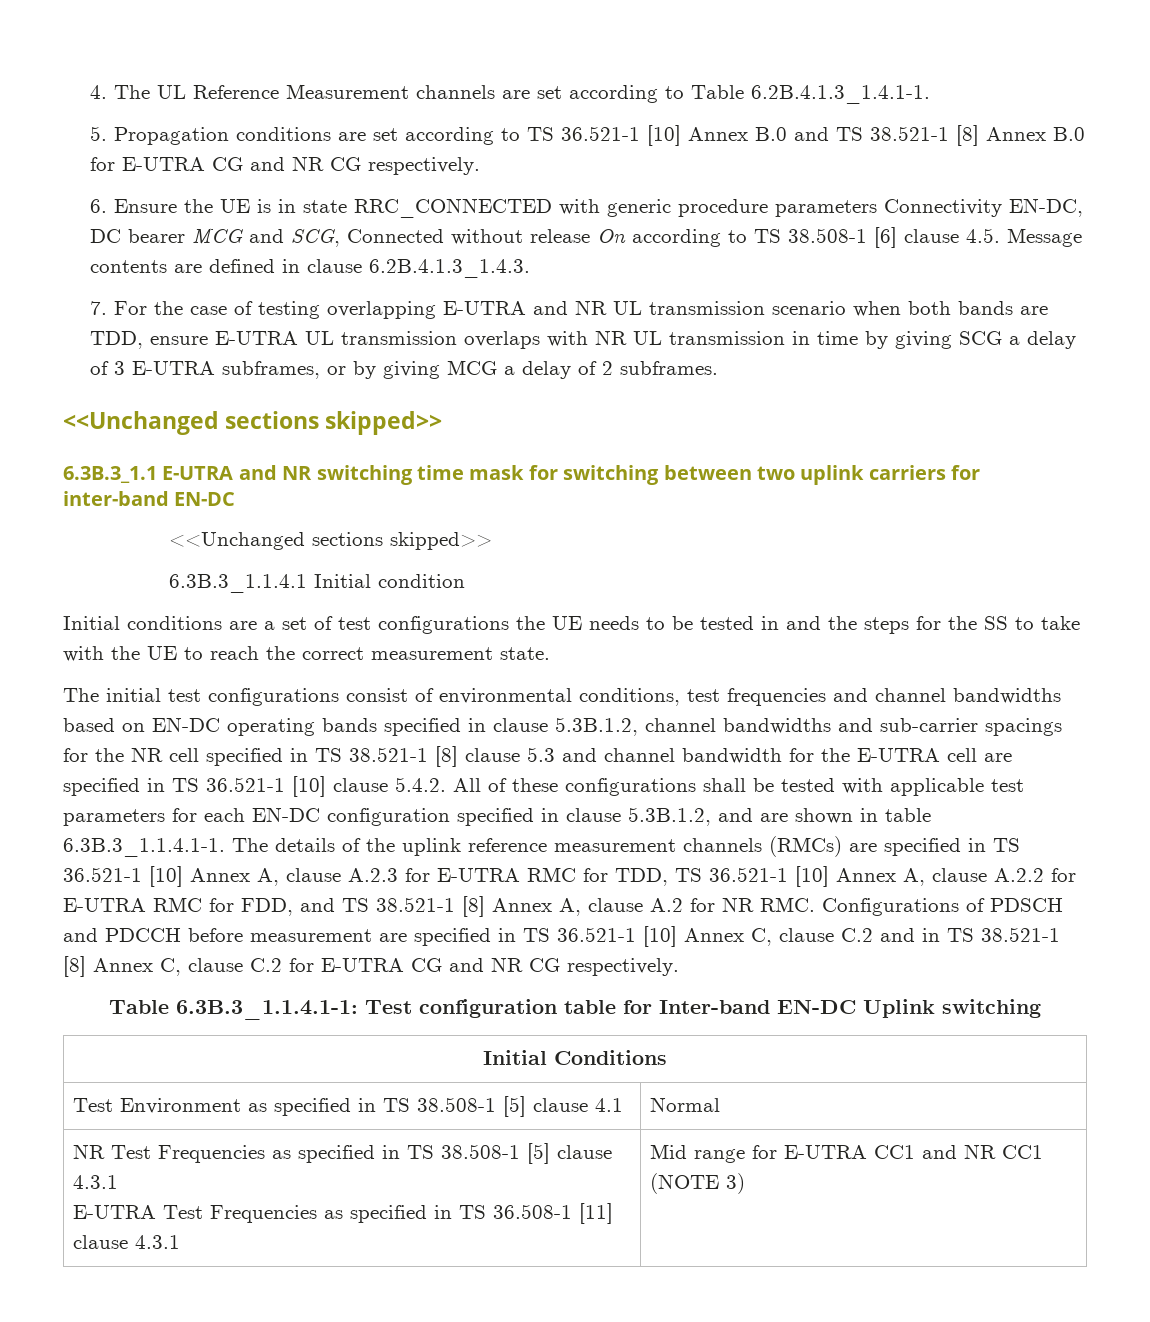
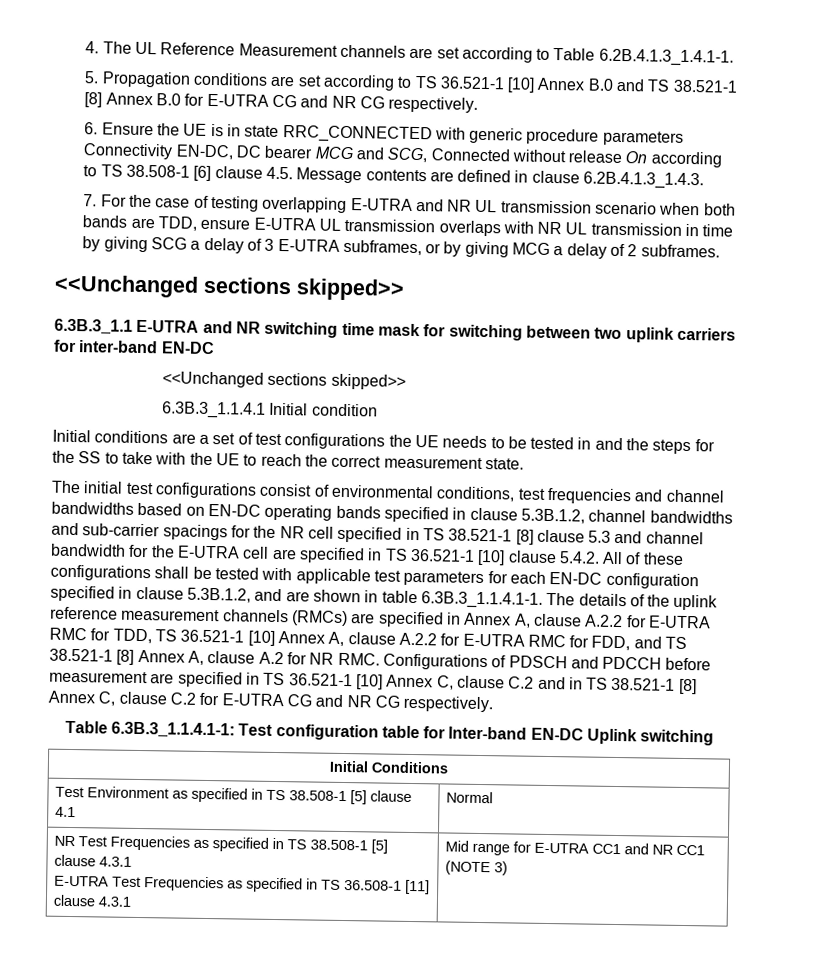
[993,838,1020,852] [63,866,398,887] TS 36.521-1 [10] Annex A, clause A.2.3 -> [464,612,624,628] Annex A, clause A.2.2

